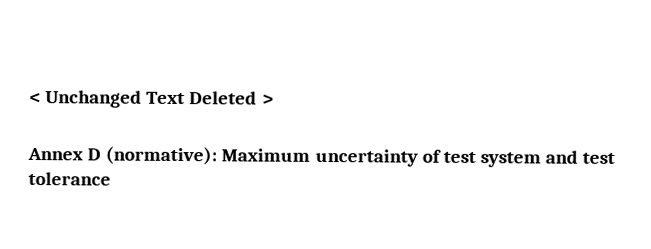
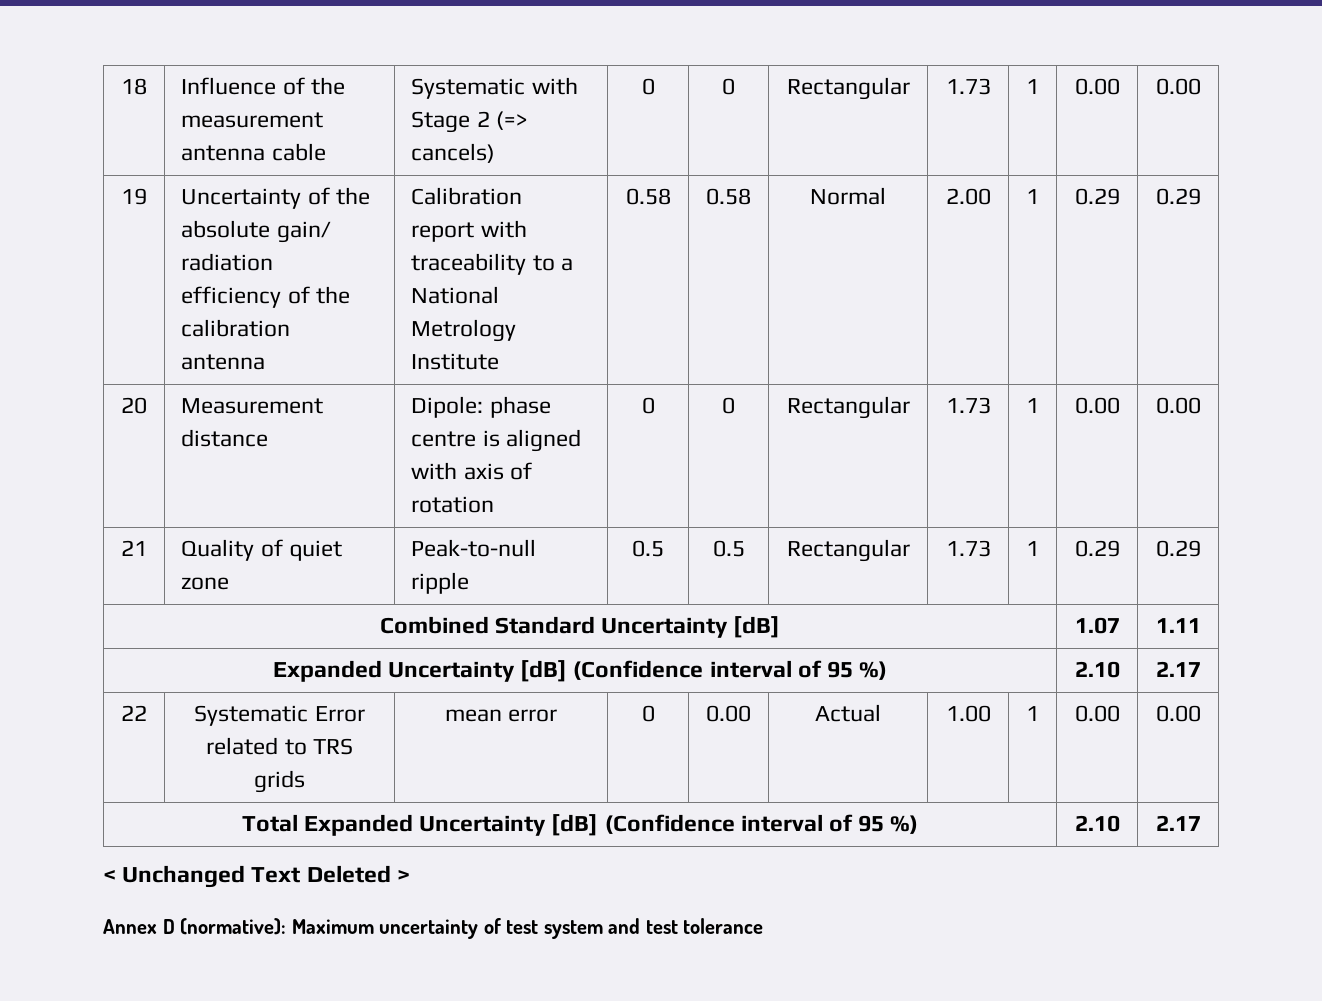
(29, 98) none -> [121,78,147,95] [181,77,345,95] [181,112,324,128] [181,143,326,161] [411,77,578,99] [411,111,528,133] [411,143,496,163] [641,78,655,95] [722,78,735,95] [786,77,910,100] [945,78,991,95] [1026,79,1039,94] [1074,78,1120,95] [1155,78,1201,95] [121,188,147,205] [181,187,370,209] [181,220,331,243] [181,253,274,271] [181,286,350,308] [181,319,291,337] [181,354,266,370] [411,187,523,205] [411,220,527,242] [411,253,573,275] [411,286,500,304] [411,319,517,342] [411,353,500,370] [625,188,671,205] [706,188,751,205] [810,187,886,205] [945,188,991,205] [1026,189,1039,204] [1074,188,1120,205] [1155,188,1201,205] [121,397,147,414] [181,398,324,414] [181,429,269,447] [411,396,551,418] [411,429,581,452] [411,462,532,480] [411,496,495,513] [641,397,655,414] [722,397,735,414] [786,396,910,419] [945,397,991,414] [1026,398,1039,413] [1074,397,1120,414] [1155,397,1201,414] [121,540,147,556] [181,539,342,561] [181,577,230,590] [411,539,537,557] [411,572,470,594] [632,540,664,557] [712,540,745,557] [786,539,910,562] [945,540,991,557] [1026,541,1039,556] [1074,540,1120,557] [1155,540,1201,557] [379,616,781,638] [1074,617,1120,634] [1155,618,1201,633] [272,660,888,682] [1074,661,1120,678] [1155,661,1201,677] [121,705,147,721] [194,705,365,726] [206,737,353,755] [254,770,305,793] [444,709,558,722] [641,705,655,722] [706,705,751,722] [815,704,881,722] [945,705,991,722] [1026,706,1039,721] [1074,705,1120,722] [1155,705,1201,722] [241,814,919,836] [1074,815,1120,832] [1155,815,1201,831] 18 | Influence of the measurement antenna cable | Systematic with Stage 2 (=> cancels) | 0 | 0 | Rectangular | 1.73 | 1 | 0.00 | 0.00 // 19 | Uncertainty of the absolute gain/ radiation efficiency of the calibration antenna | Calibration report with traceability to a National Metrology Institute | 0.58 | 0.58 | Normal | 2.00 | 1 | 0.29 | 0.29 // 20 | Measurement distance | Dipole: phase centre is aligned with axis of rotation | 0 | 0 | Rectangular | 1.73 | 1 | 0.00 | 0.00 // 21 | Quality of quiet zone | Peak-to-null ripple | 0.5 | 0.5 | Rectangular | 1.73 | 1 | 0.29 | 0.29 // Combined Standard Uncertainty [dB] | 1.07 | 1.11 // Expanded Uncertainty [dB] (Confidence interval of 95 %) | 2.10 | 2.17 // 22 | Systematic Error related to TRS grids | mean error | 0 | 0.00 | Actual | 1.00 | 1 | 0.00 | 0.00 // Total Expanded Uncertainty [dB] (Confidence interval of 95 %) | 2.10 | 2.17 //

